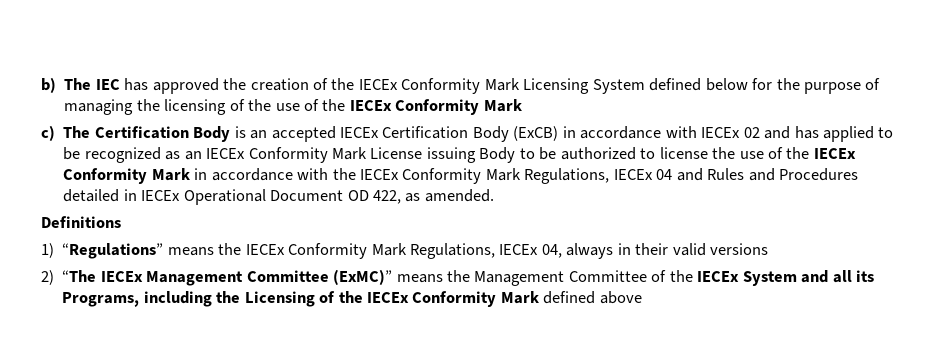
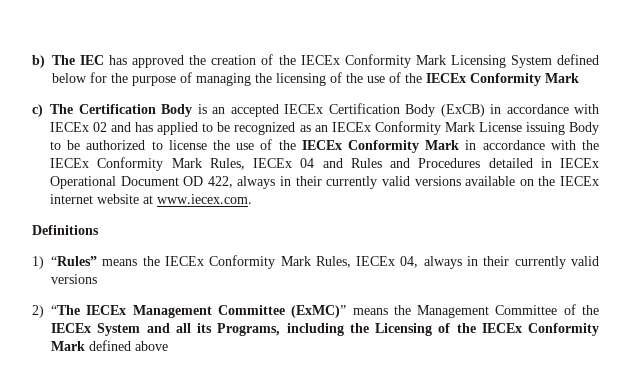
[524,168,610,184] Regulations, -> [209,158,245,170] Rules,
[405,189,494,202] as amended. -> [237,176,600,189] [50,194,252,204] always in their currently valid versions available on the IECEx internet website at www.iecex.com.
[62,243,164,259] “Regulations” -> [51,256,97,266] “Rules”
[409,243,495,259] Regulations, -> [315,256,351,268] Rules,
(669, 249) none -> [514,256,566,269] currently

